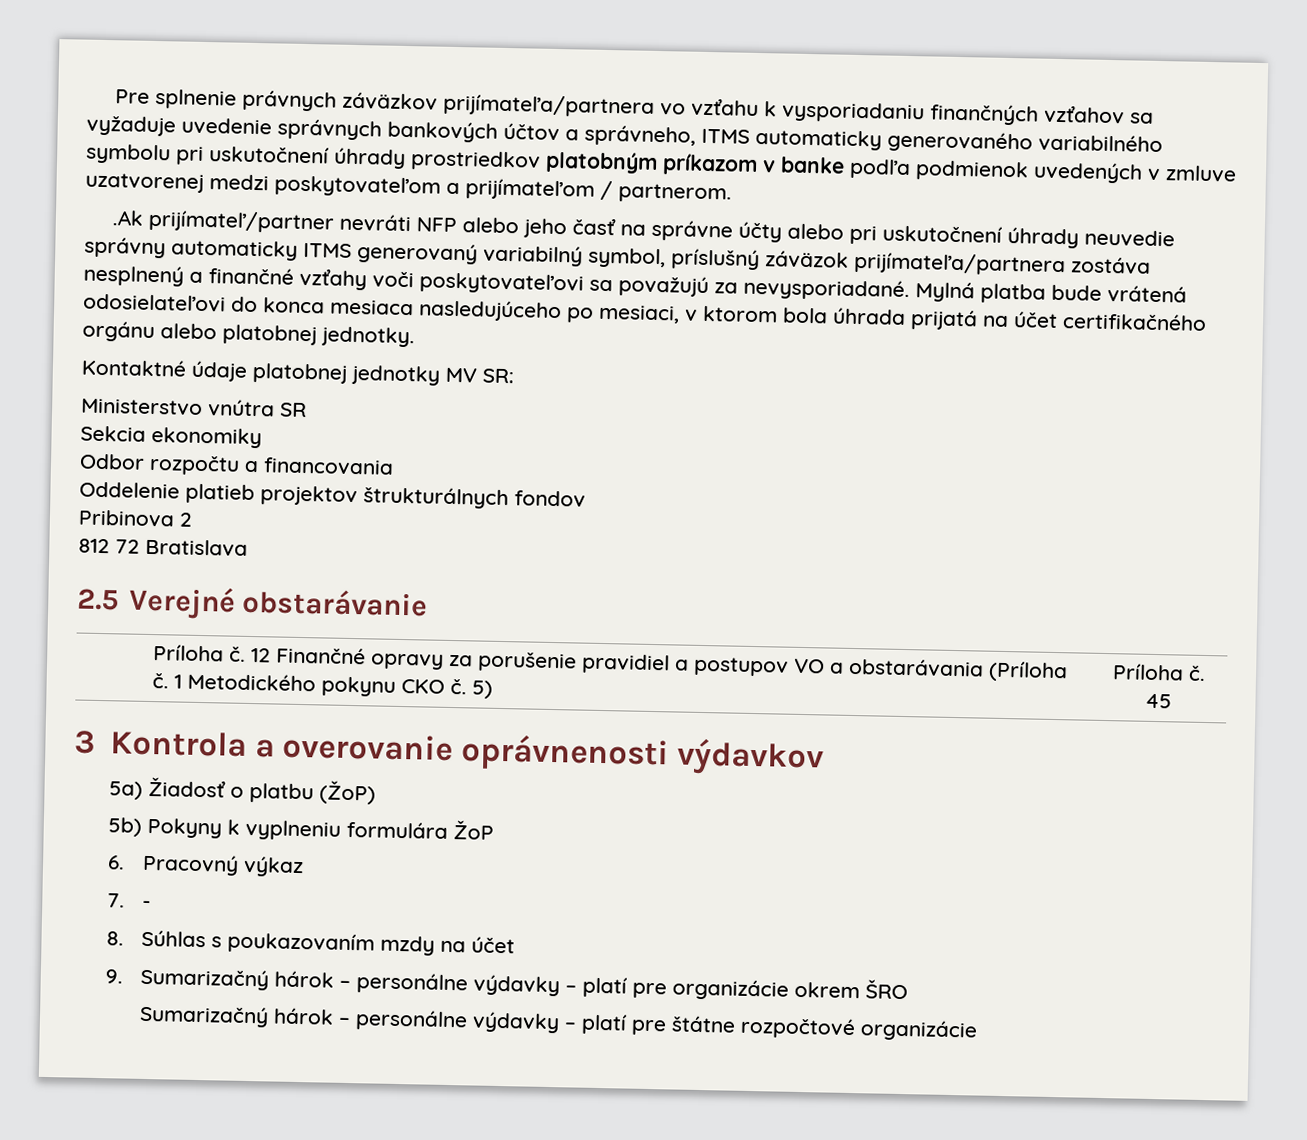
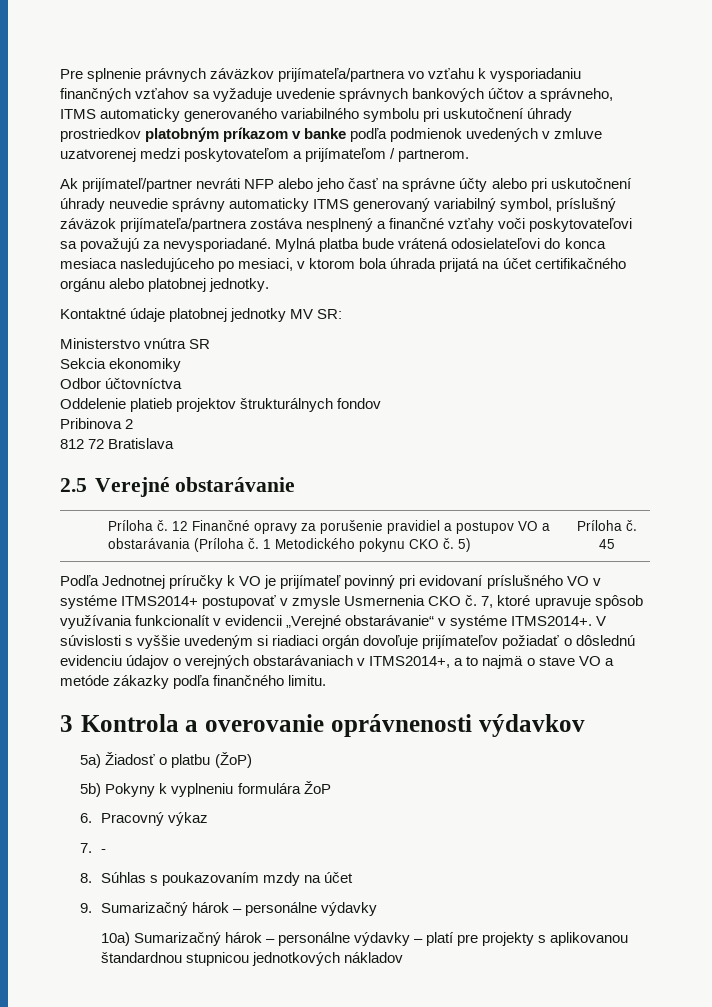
[112,210,145,226] .Ak -> [60,178,78,189] Ak
[149,454,394,476] rozpočtu a financovania -> [105,378,183,389] účtovníctva
(1172, 701) none -> [60,575,601,589] [60,595,643,609] [60,615,607,629] [60,635,635,649] [60,655,614,669] [60,675,327,689] // Podľa Jednotnej príručky k VO je prijímateľ povinný pri evidovaní príslušného VO v systéme ITMS2014+ postupovať v zmysle Usmernenia CKO č. 7, ktoré upravuje spôsob využívania funkcionalít v evidencii „Verejné obstarávanie“ v systéme ITMS2014+. V súvislosti s vyššie uvedeným si riadiaci orgán dovoľuje prijímateľov požiadať o dôslednú evidenciu údajov o verejných obstarávaniach v ITMS2014+, a to najmä o stave VO a metóde zákazky podľa finančného limitu.
[565,976,909,1001] [139,1004,979,1042] – platí pre organizácie okrem ŠRO // Sumarizačný hárok – personálne výdavky – platí pre štátne rozpočtové organizácie -> [100,932,629,946] [100,952,403,966] // 10a) Sumarizačný hárok – personálne výdavky – platí pre projekty s aplikovanou štandardnou stupnicou jednotkových nákladov

